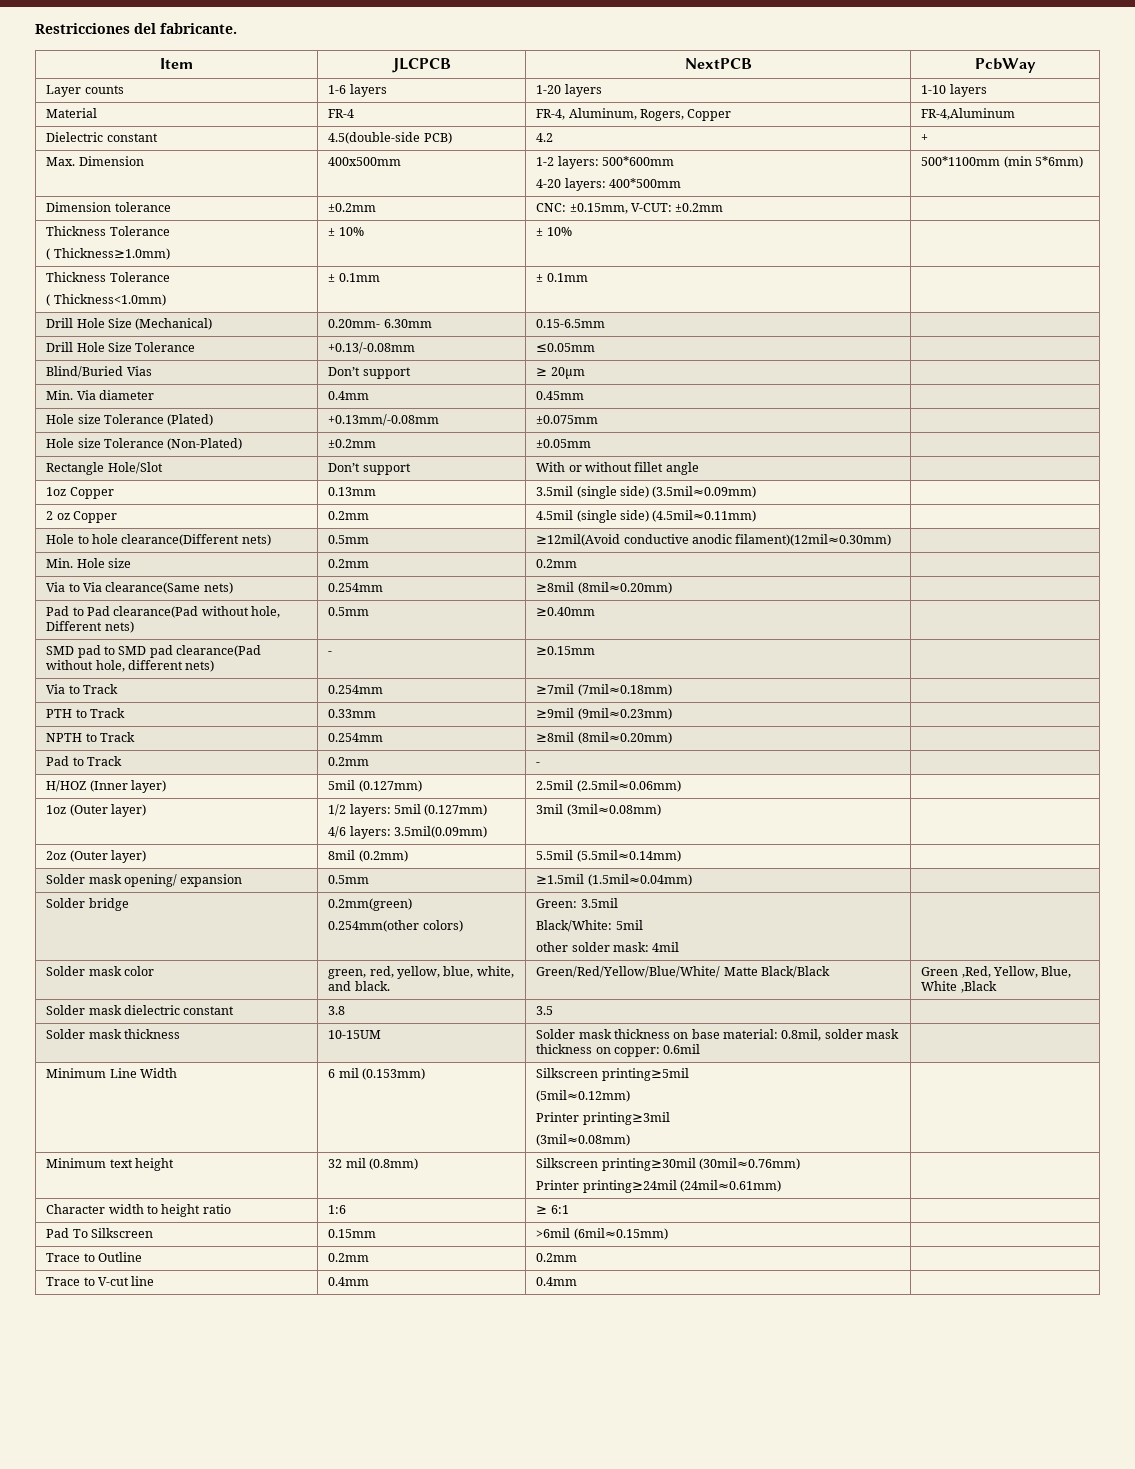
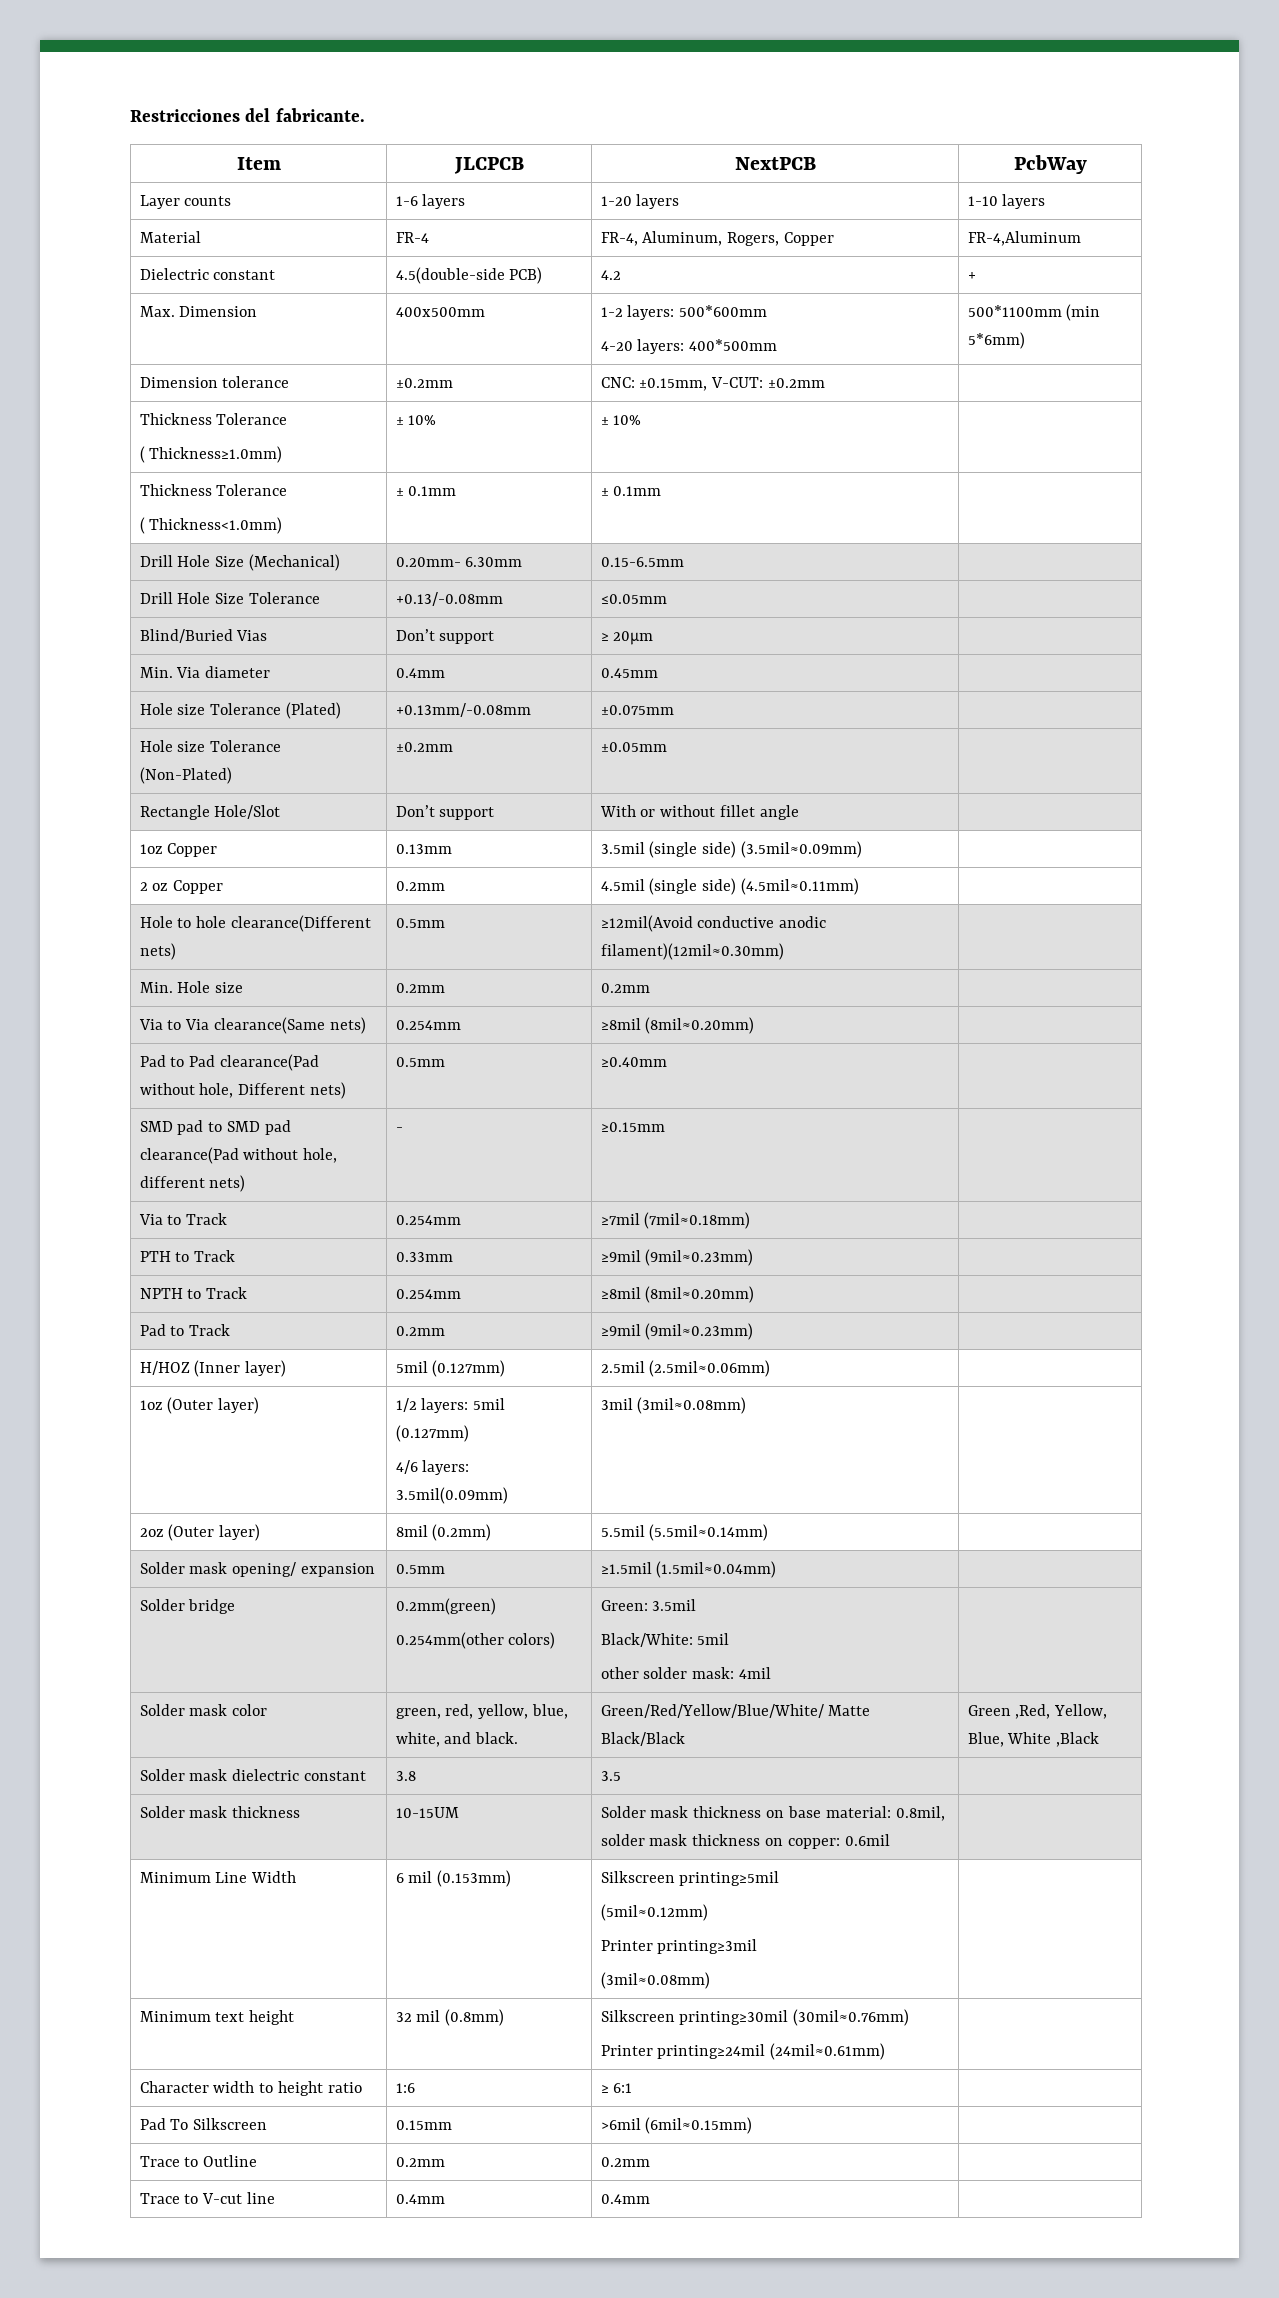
[536,762,541,766] - -> [600,1323,754,1340] ≥9mil (9mil≈0.23mm)

